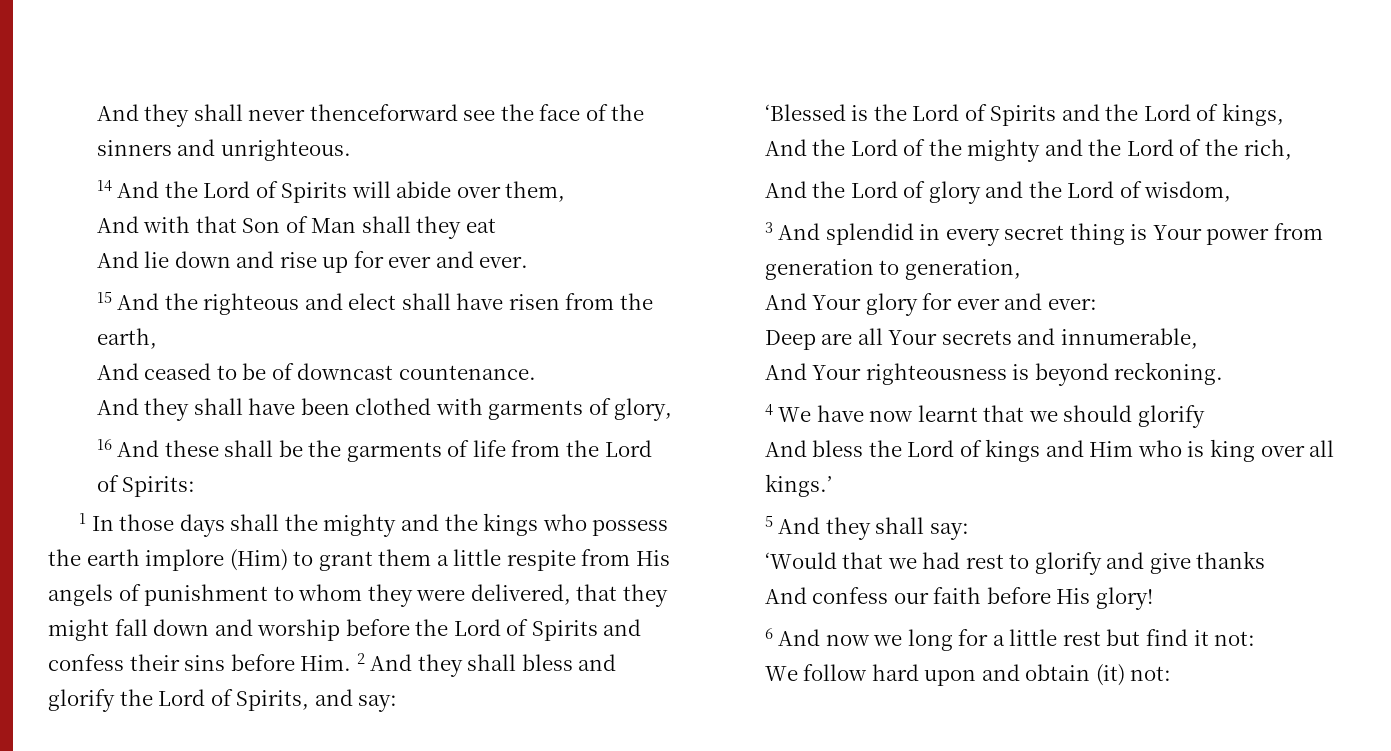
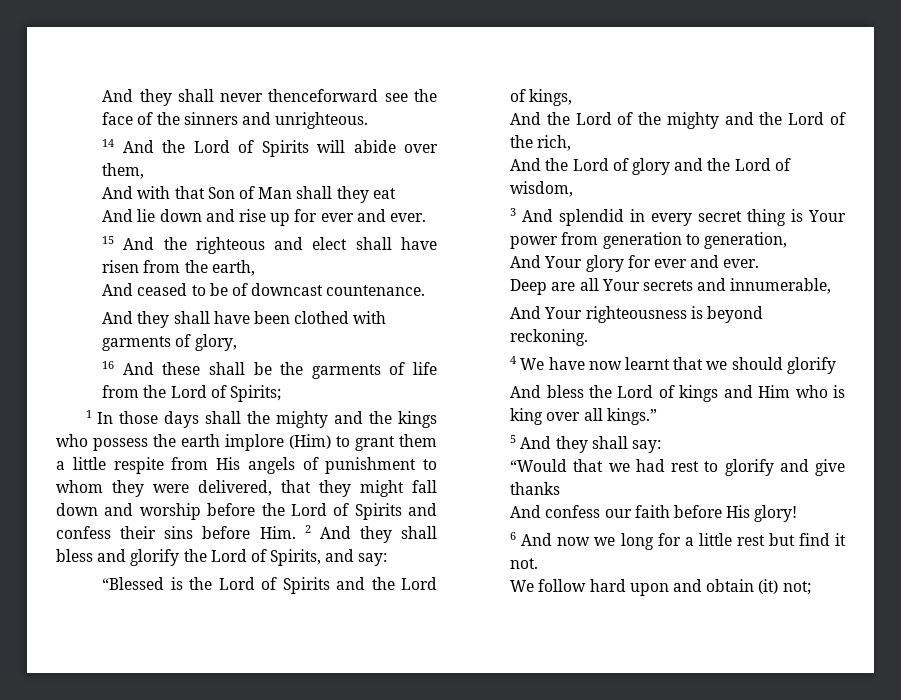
[122,476,196,497] Spirits: -> [229,385,281,402] Spirits;
[764,104,846,121] ‘Blessed -> [102,577,165,590] “Blessed
[1047,298,1097,310] ever: -> [723,259,760,268] ever.
[764,474,832,497] kings.’ -> [606,408,657,425] kings.”
[764,552,837,569] ‘Would -> [510,459,568,472] “Would
[1214,631,1256,646] not: -> [510,558,539,569] not.
[1130,666,1172,681] not: -> [782,581,811,595] not;

